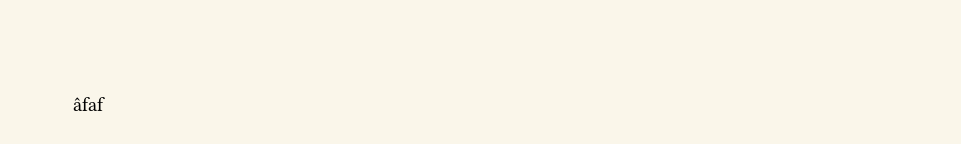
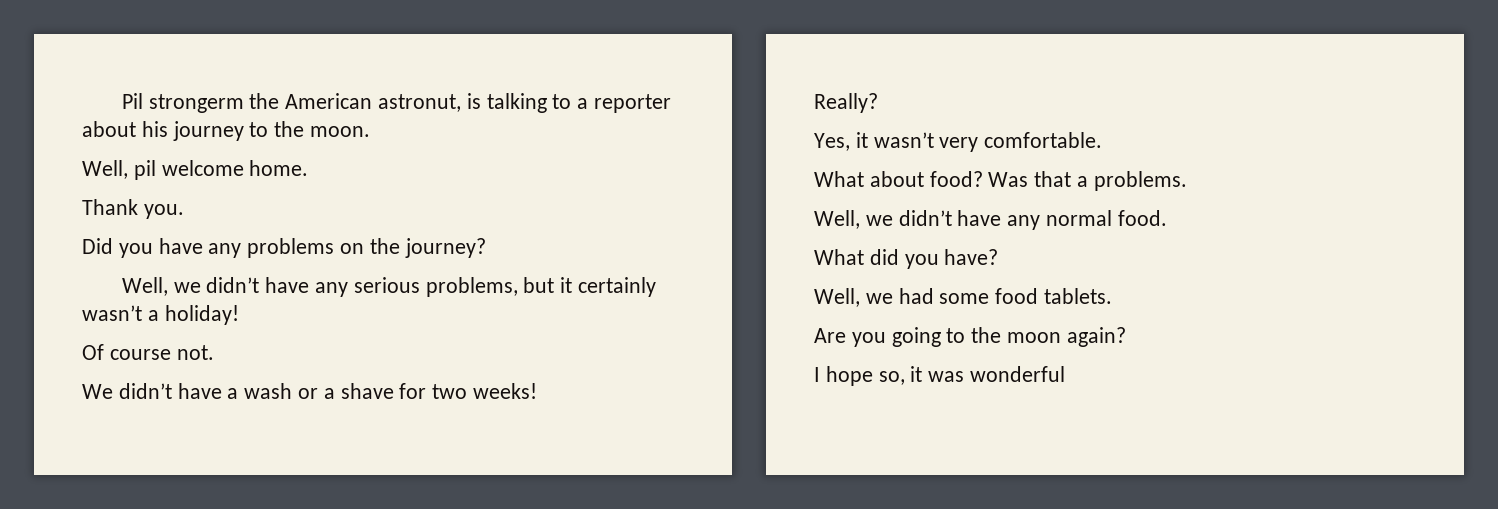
[73,97,105,111] âfaf -> [121,93,671,113] [82,121,371,141] [82,160,309,180] [82,199,184,219] [82,238,486,258] [121,277,656,297] [82,305,239,325] [82,344,214,360] [82,383,538,399] [814,93,878,113] [814,132,1103,152] [814,171,1187,191] [814,210,1167,230] [814,249,999,269] [814,288,1113,307] [814,327,1126,347] [814,366,1066,386] Pil strongerm the American astronut, is talking to a reporter about his journey to the moon. // Well, pil welcome home. // Thank you. // Did you have any problems on the journey? // Well, we didn’t have any serious problems, but it certainly wasn’t a holiday! // Of course not. // We didn’t have a wash or a shave for two weeks! // Really? // Yes, it wasn’t very comfortable. // What about food? Was that a problems. // Well, we didn’t have any normal food. // What did you have? // Well, we had some food tablets. // Are you going to the moon again? // I hope so, it was wonderful

